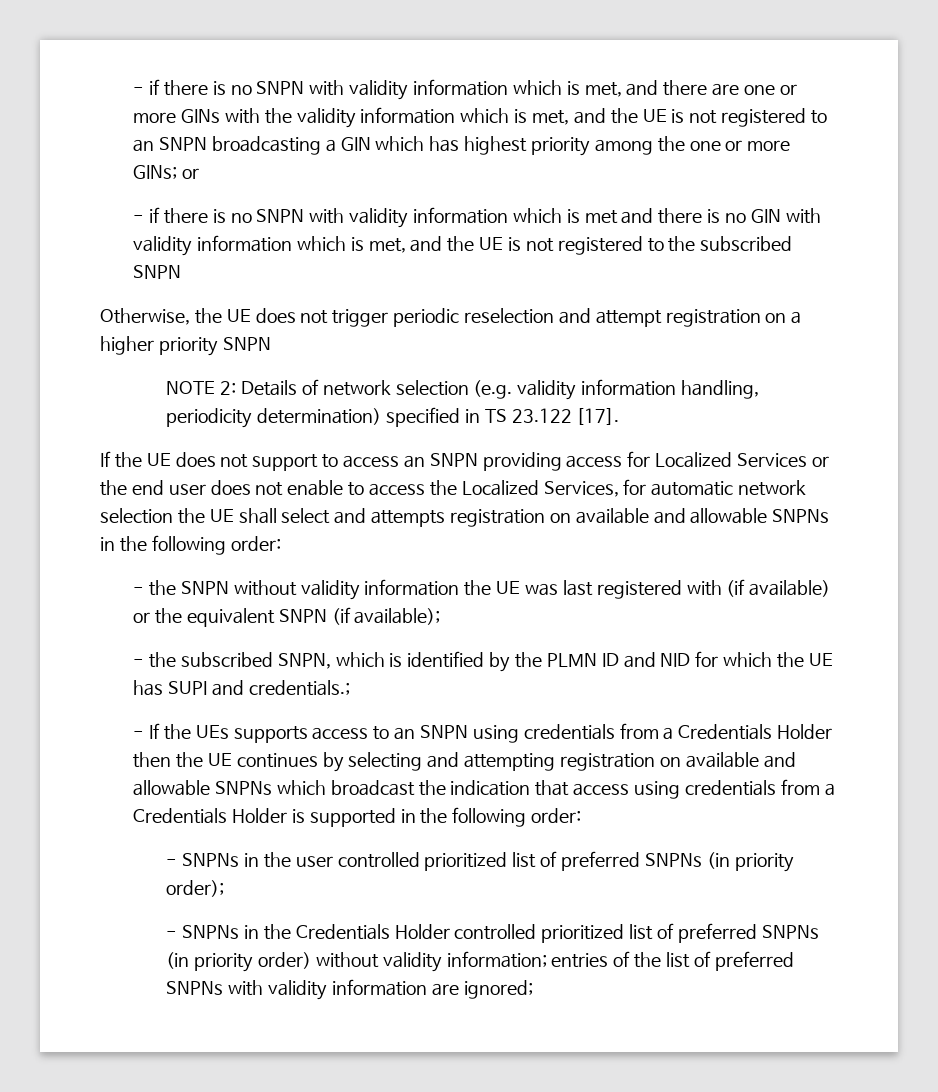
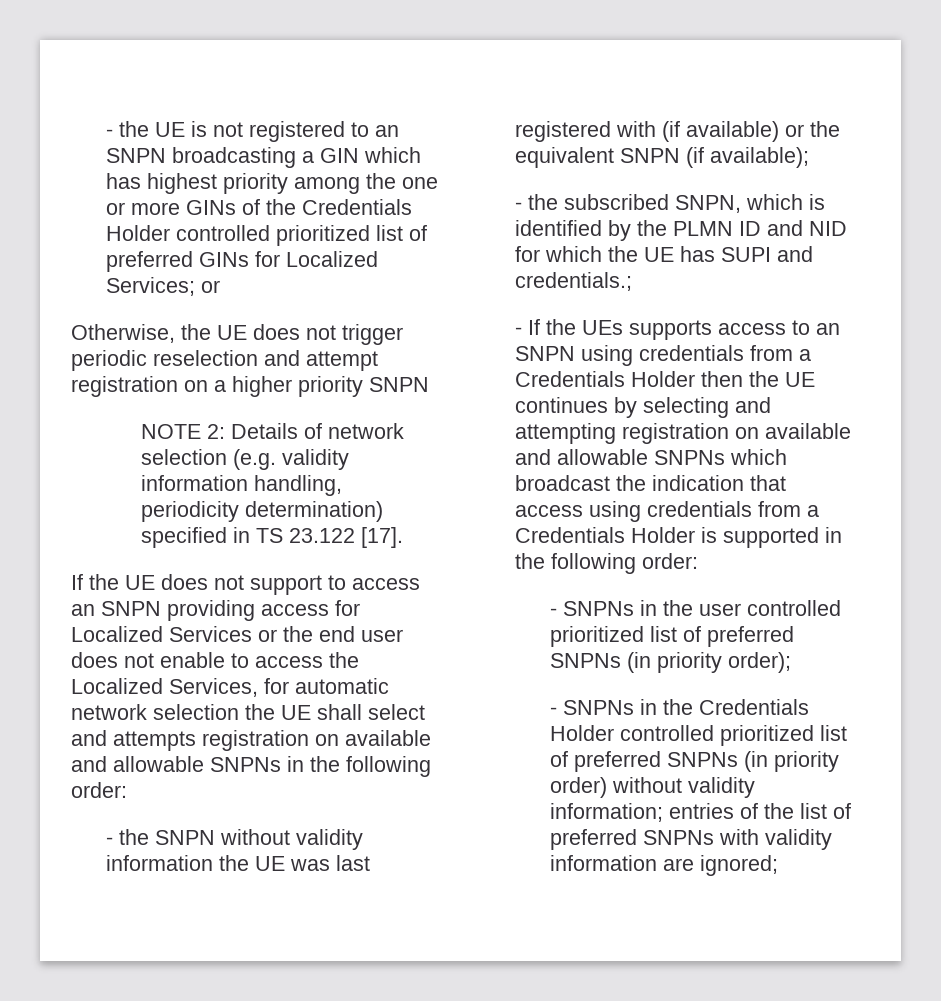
[133,79,797,100] [133,107,606,128] - if there is no SNPN with validity information which is met, and there are one or more GINs with the validity information which is met, and -> [105,129,113,137] -
[133,165,199,179] [133,207,821,228] [133,235,793,256] [133,265,182,279] GINs; or // - if there is no SNPN with validity information which is met and there is no GIN with validity information which is met, and the UE is not registered to the subscribed SNPN -> [185,199,412,215] [105,225,427,246] [105,251,378,272] [105,277,220,296] GINs of the Credentials Holder controlled prioritized list of preferred GINs for Localized Services; or

